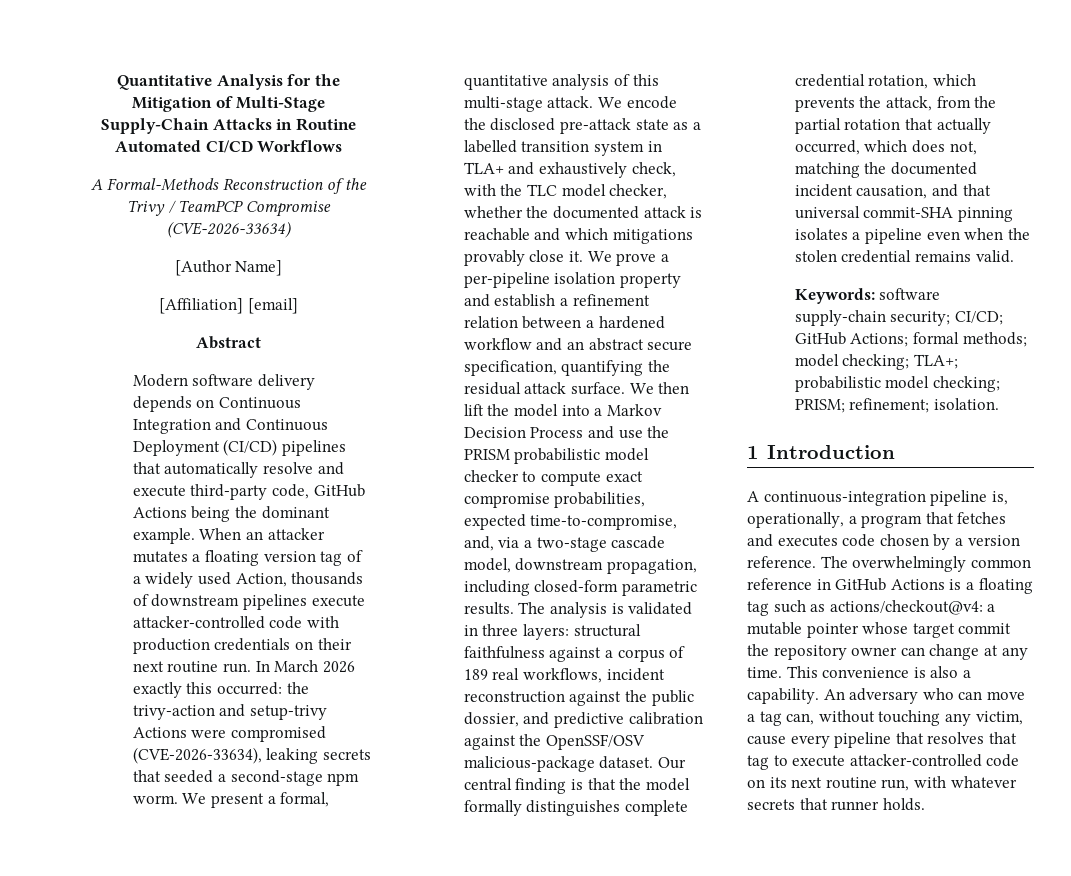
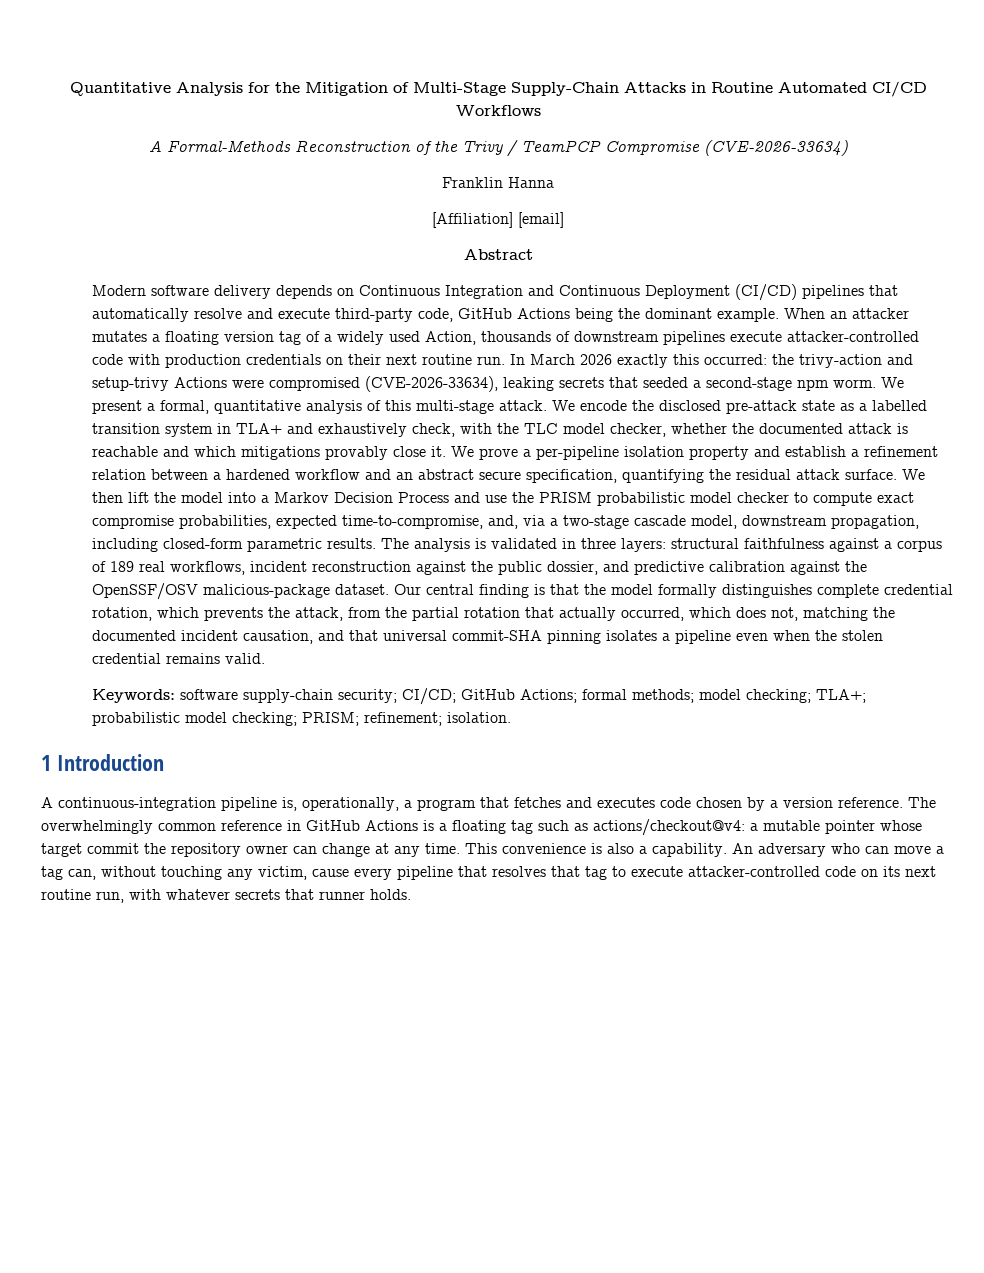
[174,260,283,276] [Author Name] -> [442,177,554,188] Franklin Hanna

